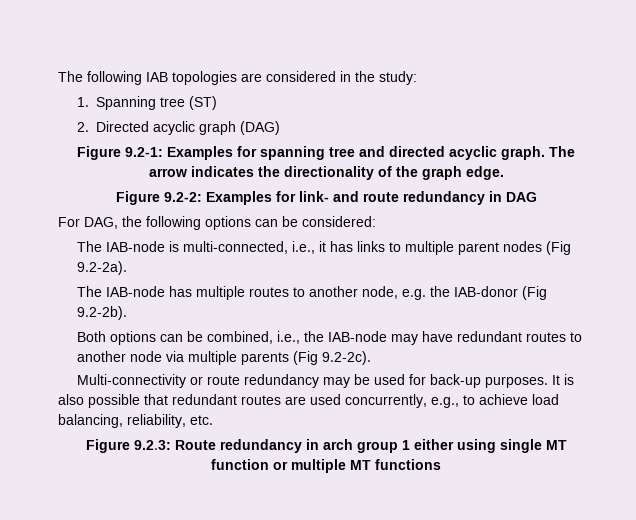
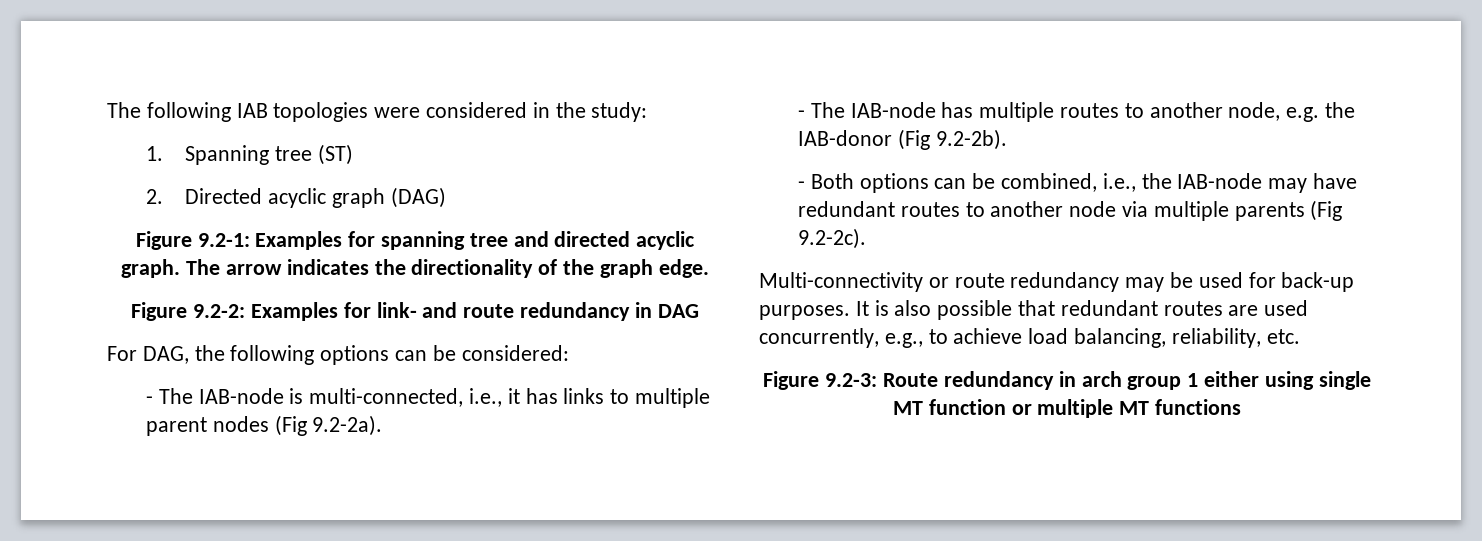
[241,73,262,82] are -> [374,107,421,118] were
(376, 221) none -> [146,396,154,404] -
(127, 268) none -> [798,110,806,118] -
(127, 313) none -> [798,181,806,189] -
[133,440,171,450] 9.2.3: -> [825,373,878,387] 9.2-3:

